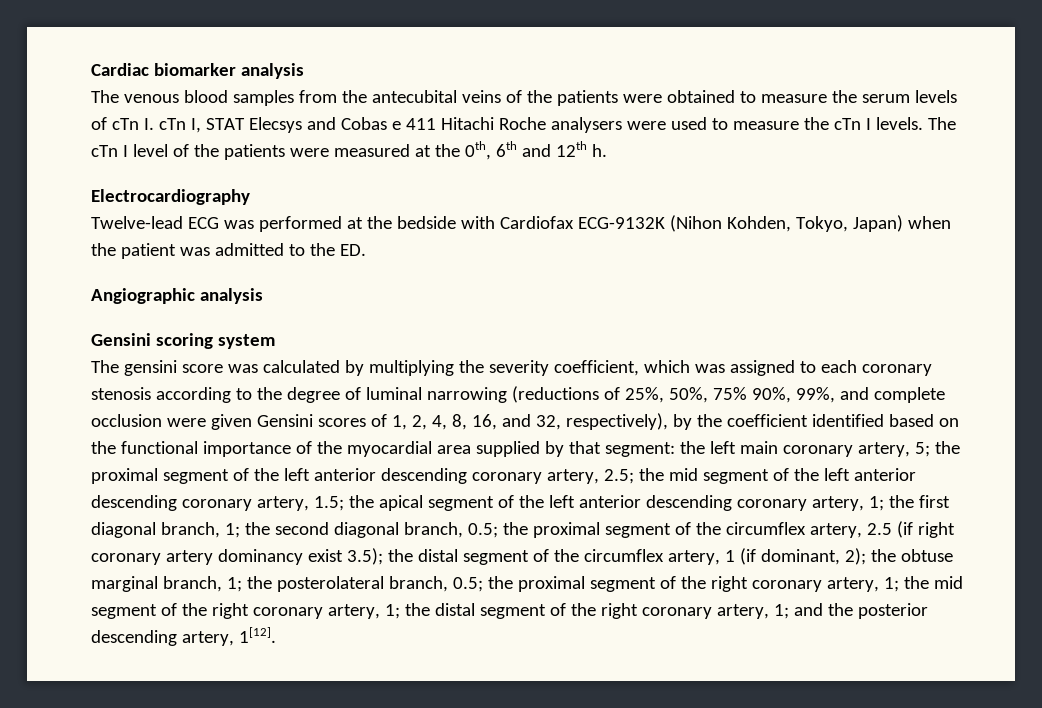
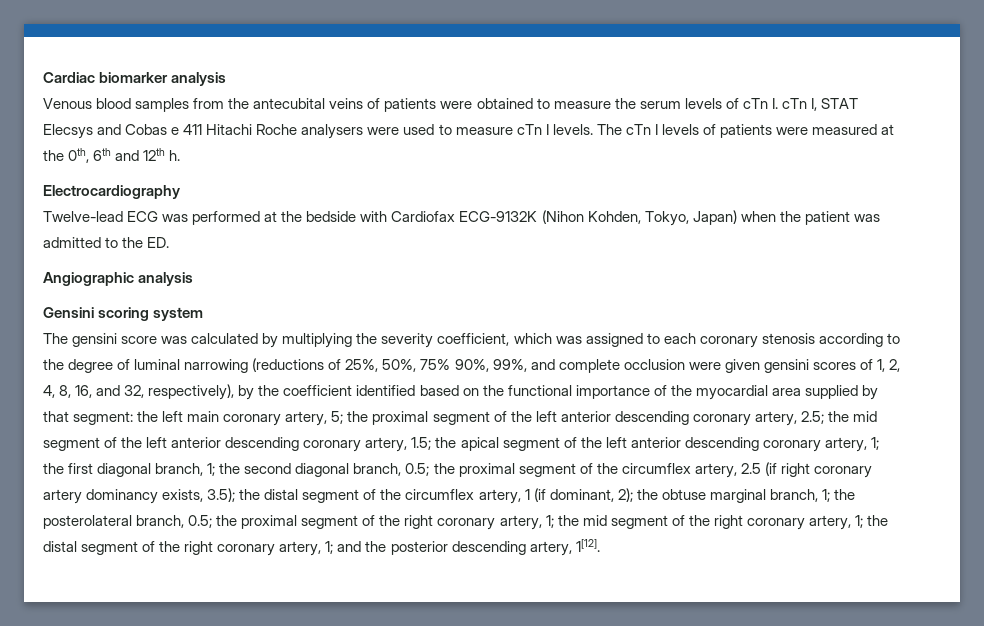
[91,90,179,103] The venous -> [43,98,92,109] Venous
[526,90,552,103] the -> (381, 103) none
[803,117,829,130] the -> (513, 131) none
[132,144,219,157] level of the -> [661,124,716,135] levels of
[256,414,313,427] Gensini -> [763,359,809,373] gensini
[307,549,343,562] exist -> [162,489,204,502] exists,

